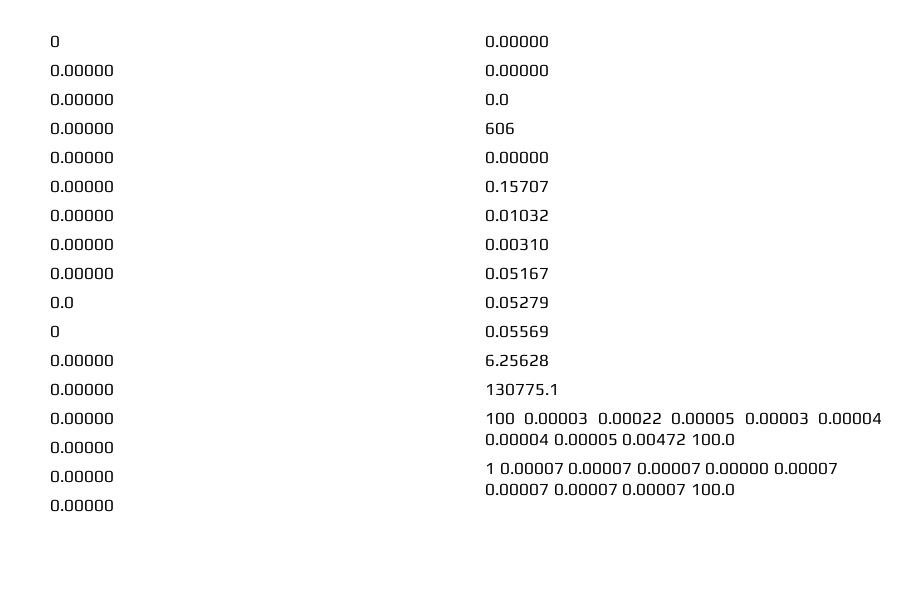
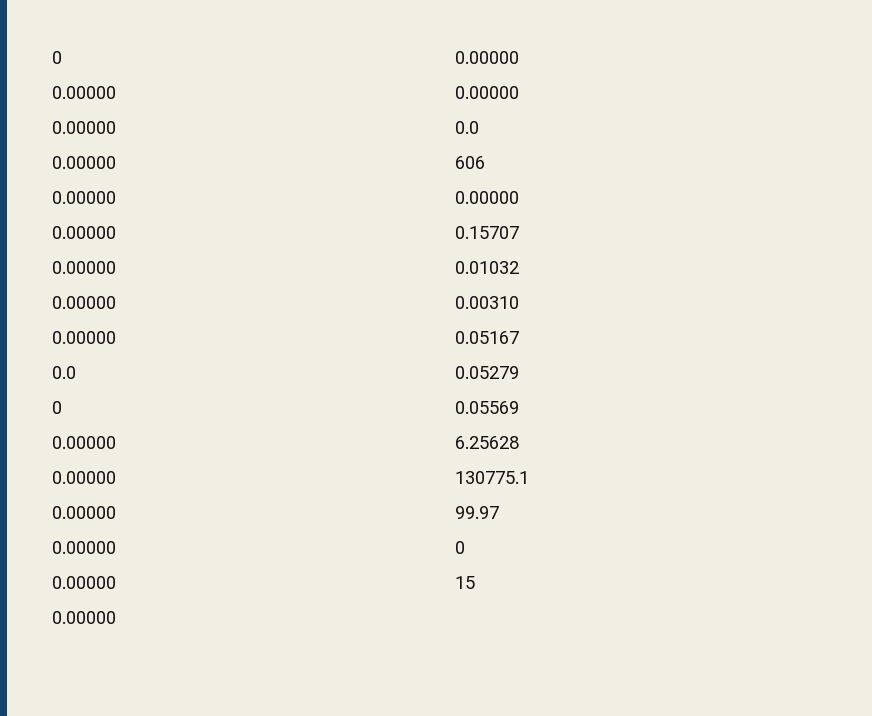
[485,412,882,425] [485,433,735,446] [485,462,838,475] [485,483,735,496] 100 0.00003 0.00022 0.00005 0.00003 0.00004 0.00004 0.00005 0.00472 100.0 // 1 0.00007 0.00007 0.00007 0.00000 0.00007 0.00007 0.00007 0.00007 100.0 -> [455,506,499,519] [455,541,465,554] [455,576,475,589] 99.97 // 0 // 15

